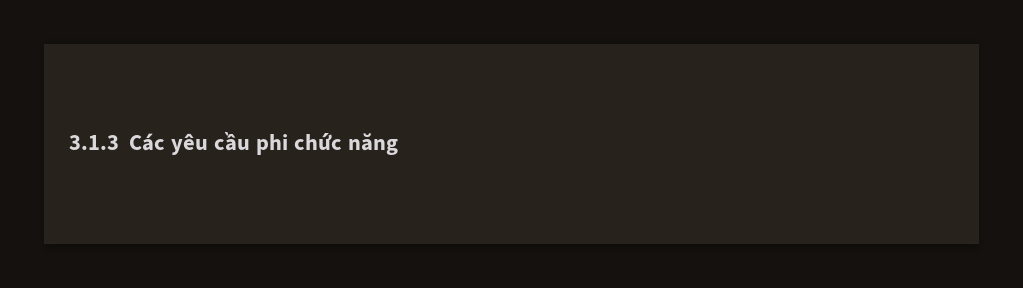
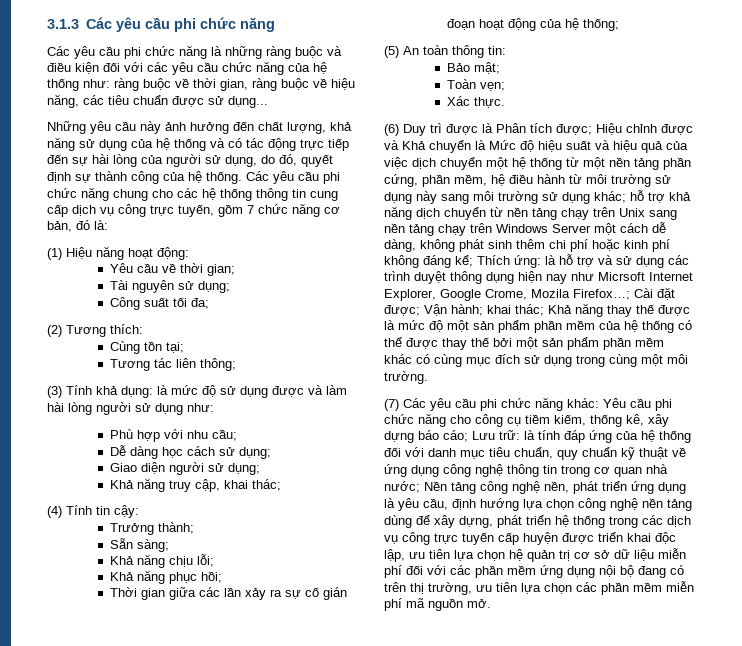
(399, 144) none -> [47,45,342,59] [47,61,327,75] [47,78,355,91] [47,94,268,108] [47,121,352,134] [47,137,349,151] [47,154,333,167] [47,171,340,184] [47,187,338,201] [47,203,340,217] [47,220,108,232] [47,246,189,260] [109,263,235,276] [109,280,230,293] [109,297,209,310] [47,324,143,337] [109,341,184,354] [109,358,236,371] [47,385,347,398] [47,402,214,415] [109,429,237,442] [109,445,271,459] [109,462,260,475] [109,478,281,492] [47,505,139,518] [109,522,194,535] [109,538,169,552] [109,554,214,568] [109,570,222,584] [109,587,347,600] [446,18,619,31] [384,45,506,58] [446,62,500,74] [446,79,505,91] [446,96,505,108] [384,123,693,136] [384,140,688,153] [384,157,691,170] [384,174,671,187] [384,190,691,204] [384,206,677,220] [384,222,666,236] [384,238,670,252] [384,254,689,268] [384,271,693,284] [384,287,675,301] [384,303,690,317] [384,320,692,333] [384,337,664,350] [384,354,688,367] [384,371,428,384] [384,397,672,411] [384,413,669,427] [384,430,691,443] [384,447,686,460] [384,464,668,477] [384,481,686,494] [384,498,692,511] [384,515,691,528] [384,532,676,545] [384,548,686,562] [384,565,684,578] [384,581,694,595] [384,598,491,611] // Các yêu cầu phi chức năng là những ràng buộc và điều kiện đối với các yêu cầu chức năng của hệ thống như: ràng buộc về thời gian, ràng buộc về hiệu năng, các tiêu chuẩn được sử dụng... // Những yêu cầu này ảnh hưởng đến chất lượng, khả năng sử dụng của hệ thống và có tác động trực tiếp đến sự hài lòng của người sử dụng, do đó, quyết định sự thành công của hệ thống. Các yêu cầu phi chức năng chung cho các hệ thống thông tin cung cấp dịch vụ công trực tuyến, gồm 7 chức năng cơ bản, đó là: // (1) Hiệu năng hoạt động: // Yêu cầu về thời gian; // Tài nguyên sử dụng; // Công suất tối đa; // (2) Tương thích: // Cùng tồn tại; // Tương tác liên thông; // (3) Tính khả dụng: là mức độ sử dụng được và làm hài lòng người sử dụng như: // Phù hợp với nhu cầu; // Dễ dàng học cách sử dụng; // Giao diện người sử dụng; // Khả năng truy cập, khai thác; // (4) Tính tin cậy: // Trưởng thành; // Sẵn sàng; // Khả năng chịu lỗi; // Khả năng phục hồi; // Thời gian giữa các lần xảy ra sự cố gián đoạn hoạt động của hệ thống; // (5) An toàn thông tin: // Bảo mật; // Toàn vẹn; // Xác thực. // (6) Duy trì được là Phân tích được; Hiệu chỉnh được và Khả chuyển là Mức độ hiệu suất và hiệu quả của việc dịch chuyển một hệ thống từ một nền tảng phần cứng, phần mềm, hệ điều hành từ môi trường sử dụng này sang môi trường sử dụng khác; hỗ trợ khả năng dịch chuyển từ nền tảng chạy trên Unix sang nền tảng chạy trên Windows Server một cách dễ dàng, không phát sinh thêm chi phí hoặc kinh phí không đáng kể; Thích ứng: là hỗ trợ và sử dụng các trình duyệt thông dụng hiện nay như Micrsoft Internet Explorer, Google Crome, Mozila Firefox…; Cài đặt được; Vận hành; khai thác; Khả năng thay thế được là mức độ một sản phẩm phần mềm của hệ thống có thể được thay thế bởi một sản phẩm phần mềm khác có cùng mục đích sử dụng trong cùng một môi trường. // (7) Các yêu cầu phi chức năng khác: Yêu cầu phi chức năng cho công cụ tiềm kiếm, thống kê, xây dựng báo cáo; Lưu trữ: là tính đáp ứng của hệ thống đối với danh mục tiêu chuẩn, quy chuẩn kỹ thuật về ứng dụng công nghệ thông tin trong cơ quan nhà nước; Nền tảng công nghệ nền, phát triển ứng dụng là yêu cầu, định hướng lựa chọn công nghệ nền tảng dùng để xây dựng, phát triển hệ thống trong các dịch vụ công trực tuyến cấp huyện được triển khai độc lập, ưu tiên lựa chọn hệ quản trị cơ sở dữ liệu miễn phí đối với các phần mềm ứng dụng nội bộ đang có trên thị trường, ưu tiên lựa chọn các phần mềm miễn phí mã nguồn mở.

